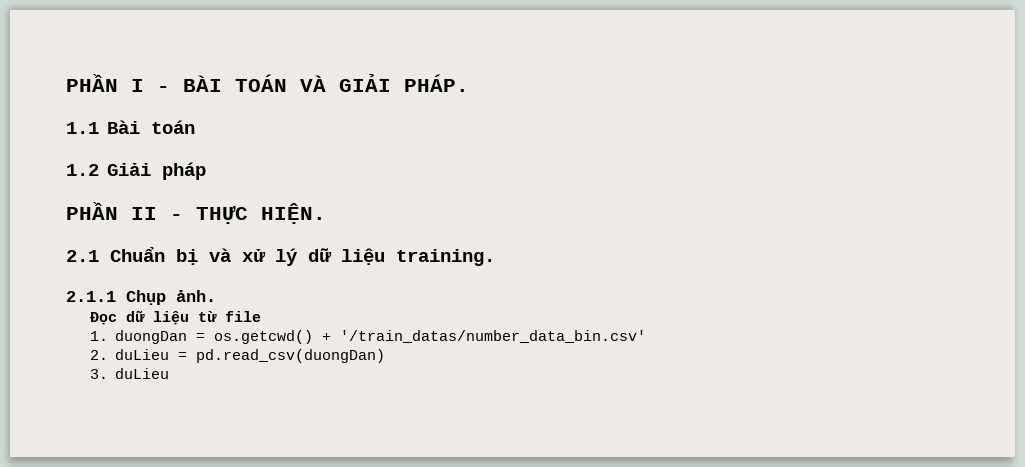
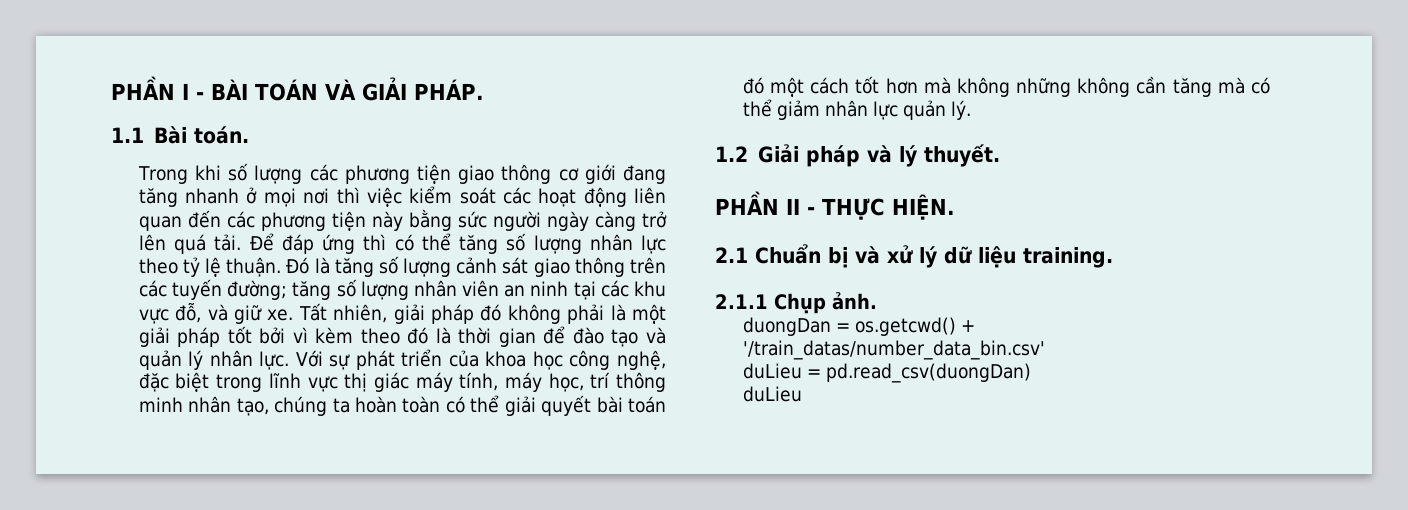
[150,120,195,134] toán -> [193,126,249,144] [137,163,667,184] [138,186,667,207] [138,209,667,231] [138,233,666,254] [138,256,666,277] [138,279,667,300] [138,302,666,324] [138,326,667,347] [138,349,666,370] [138,372,667,392] [138,395,667,416] [742,76,1270,97] [742,99,972,120] toán. // Trong khi số lượng các phương tiện giao thông cơ giới đang tăng nhanh ở mọi nơi thì việc kiểm soát các hoạt động liên quan đến các phương tiện này bằng sức người ngày càng trở lên quá tải. Để đáp ứng thì có thể tăng số lượng nhân lực theo tỷ lệ thuận. Đó là tăng số lượng cảnh sát giao thông trên các tuyến đường; tăng số lượng nhân viên an ninh tại các khu vực đỗ, và giữ xe. Tất nhiên, giải pháp đó không phải là một giải pháp tốt bởi vì kèm theo đó là thời gian để đào tạo và quản lý nhân lực. Với sự phát triển của khoa học công nghệ, đặc biệt trong lĩnh vực thị giác máy tính, máy học, trí thông minh nhân tạo, chúng ta hoàn toàn có thể giải quyết bài toán đó một cách tốt hơn mà không những không cần tăng mà có thể giảm nhân lực quản lý.
(206, 171) none -> [866,144,1000,167] và lý thuyết.
[89,310,261,325] [89,331,108,341] Đọc dữ liệu từ file // 1. -> (877, 301) none
[89,350,108,360] 2. -> (1045, 350) none
[89,369,108,379] 3. -> (1032, 373) none

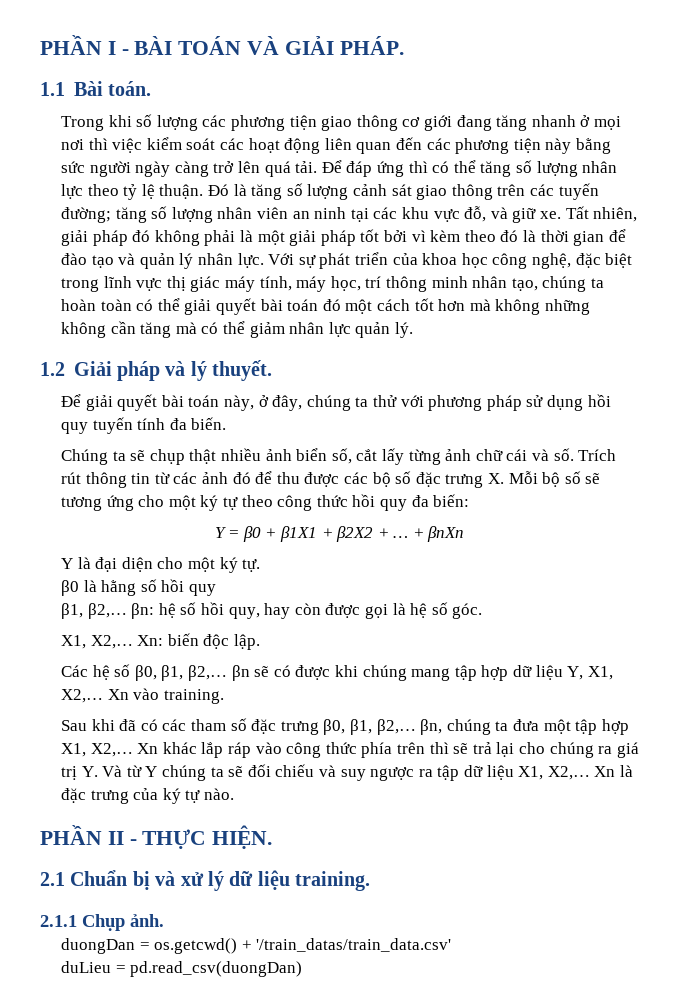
(1000, 155) none -> [61,394,611,411] [61,417,227,434] [61,448,617,465] [61,471,601,488] [61,494,470,511] [214,526,465,542] [61,557,261,573] [61,579,217,596] [61,602,483,619] [61,633,261,650] [61,664,613,681] [61,688,224,704] [61,718,629,735] [61,742,639,758] [61,764,633,781] [61,788,235,804] // Để giải quyết bài toán này, ở đây, chúng ta thử với phương pháp sử dụng hồi quy tuyến tính đa biến. // Chúng ta sẽ chụp thật nhiều ảnh biển số, cắt lấy từng ảnh chữ cái và số. Trích rút thông tin từ các ảnh đó để thu được các bộ số đặc trưng X. Mỗi bộ số sẽ tương ứng cho một ký tự theo công thức hồi quy đa biến: // Y = β0 + β1X1 + β2X2 + … + βnXn // Y là đại diện cho một ký tự. // β0 là hằng số hồi quy // β1, β2,… βn: hệ số hồi quy, hay còn được gọi là hệ số góc. // X1, X2,… Xn: biến độc lập. // Các hệ số β0, β1, β2,… βn sẽ có được khi chúng mang tập hợp dữ liệu Y, X1, X2,… Xn vào training. // Sau khi đã có các tham số đặc trưng β0, β1, β2,… βn, chúng ta đưa một tập hợp X1, X2,… Xn khác lắp ráp vào công thức phía trên thì sẽ trả lại cho chúng ra giá trị Y. Và từ Y chúng ta sẽ đối chiếu và suy ngược ra tập dữ liệu X1, X2,… Xn là đặc trưng của ký tự nào.
[742,340,1045,360] '/train_datas/number_data_bin.csv' -> [256,938,452,952] '/train_datas/train_data.csv'
[742,386,802,402] // duLieu -> (303, 969) none

